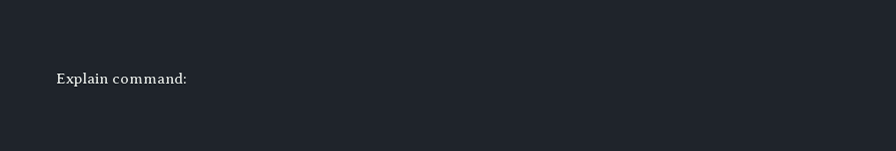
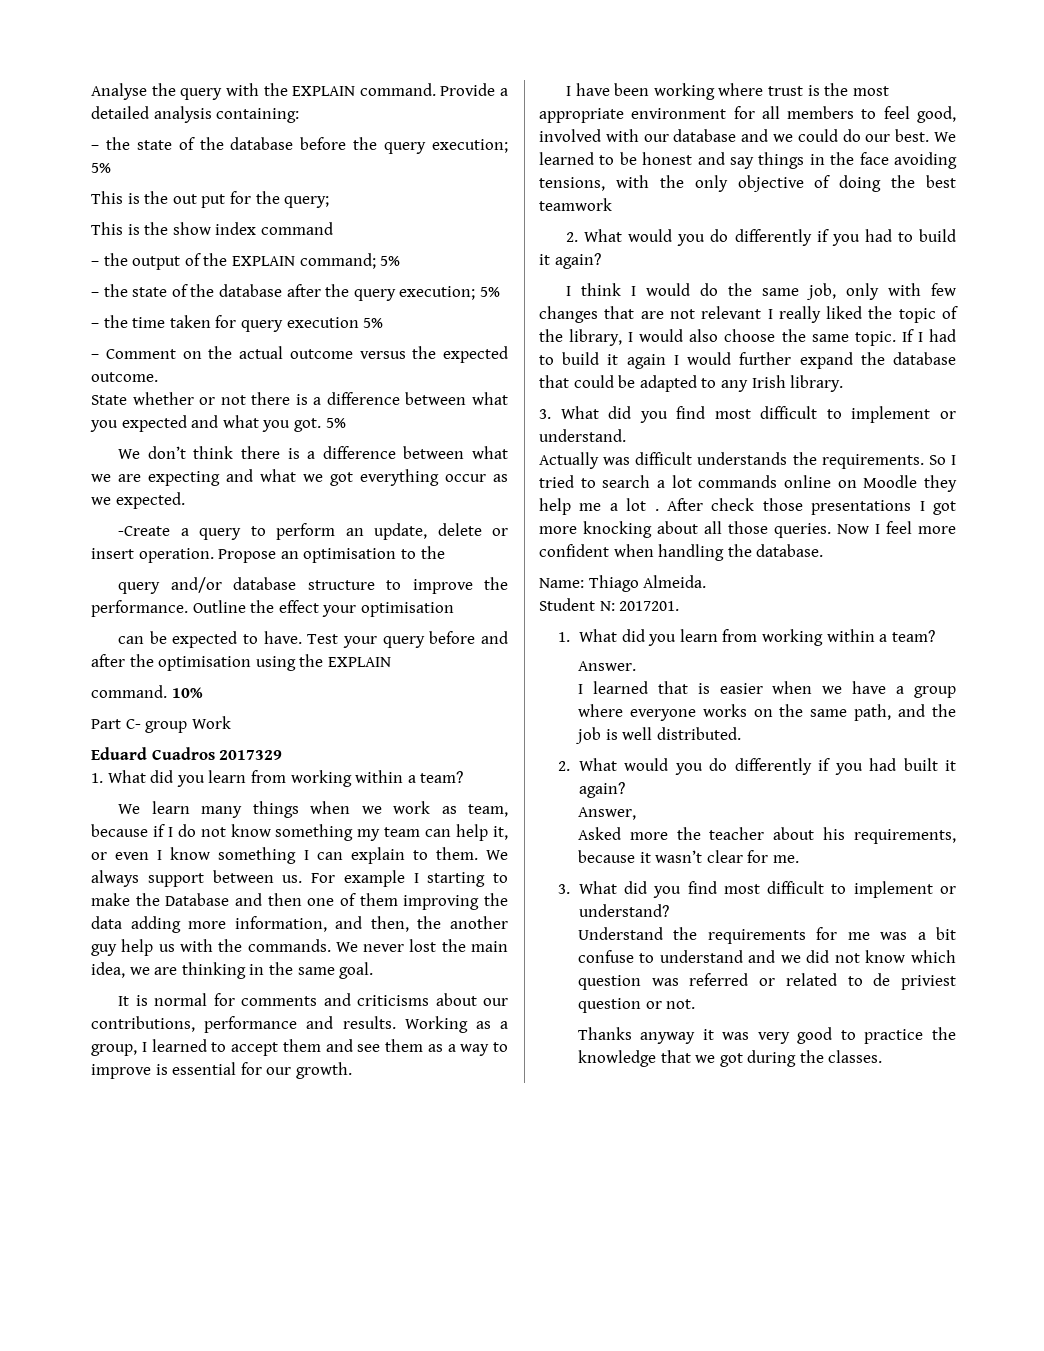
[55,72,189,87] Explain command: -> [91,83,508,100] [91,106,300,123] [91,137,509,154] [91,163,111,173] [91,191,330,208] [91,222,333,235] [91,253,401,270] [91,284,500,301] [91,315,384,332] [91,346,508,363] [91,372,158,382] [91,392,508,405] [90,415,346,432] [117,446,508,459] [91,469,508,486] [91,492,185,509] [117,523,508,540] [91,546,445,563] [117,577,508,594] [91,600,454,617] [117,631,508,648] [91,654,391,671] [91,685,203,698] [91,716,231,733] [91,747,283,760] [91,770,464,787] [117,801,508,818] [91,824,509,841] [91,847,509,864] [91,870,508,887] [91,893,508,910] [91,916,508,933] [91,939,508,956] [91,962,374,979] [117,993,508,1006] [91,1016,509,1033] [91,1039,508,1056] [91,1062,352,1079] [565,83,889,100] [539,106,956,123] [539,129,956,142] [539,152,957,169] [539,175,956,192] [539,198,612,211] [565,229,956,246] [539,253,601,269] [565,283,956,300] [539,306,958,323] [539,329,956,346] [539,352,956,369] [539,375,844,392] [539,406,956,423] [539,429,626,442] [539,452,956,469] [539,475,957,492] [539,498,956,515] [539,521,956,538] [539,544,824,561] [539,575,707,592] [539,598,680,611] [558,629,935,646] [577,661,636,671] [577,681,956,698] [577,704,956,721] [574,727,741,744] [558,758,957,775] [578,782,625,798] [577,807,636,820] [577,827,956,844] [577,850,799,863] [558,881,956,898] [578,904,669,917] [577,927,956,944] [577,950,956,963] [577,973,956,990] [577,998,696,1013] [577,1027,956,1044] [577,1050,883,1067] Analyse the query with the EXPLAIN command. Provide a detailed analysis containing: // – the state of the database before the query execution; 5% // This is the out put for the query; // This is the show index command // – the output of the EXPLAIN command; 5% // – the state of the database after the query execution; 5% // – the time taken for query execution 5% // – Comment on the actual outcome versus the expected outcome. // State whether or not there is a difference between what you expected and what you got. 5% // We don’t think there is a difference between what we are expecting and what we got everything occur as we expected. // -Create a query to perform an update, delete or insert operation. Propose an optimisation to the // query and/or database structure to improve the performance. Outline the effect your optimisation // can be expected to have. Test your query before and after the optimisation using the EXPLAIN // command. 10% // Part C- group Work // Eduard Cuadros 2017329 // 1. What did you learn from working within a team? // We learn many things when we work as team, because if I do not know something my team can help it, or even I know something I can explain to them. We always support between us. For example I starting to make the Database and then one of them improving the data adding more information, and then, the another guy help us with the commands. We never lost the main idea, we are thinking in the same goal. // It is normal for comments and criticisms about our contributions, performance and results. Working as a group, I learned to accept them and see them as a way to improve is essential for our growth. // I have been working where trust is the most appropriate environment for all members to feel good, involved with our database and we could do our best. We learned to be honest and say things in the face avoiding tensions, with the only objective of doing the best teamwork // 2. What would you do differently if you had to build it again? // I think I would do the same job, only with few changes that are not relevant I really liked the topic of the library, I would also choose the same topic. If I had to build it again I would further expand the database that could be adapted to any Irish library. // 3. What did you find most difficult to implement or understand. // Actually was difficult understands the requirements. So I tried to search a lot commands online on Moodle they help me a lot . After check those presentations I got more knocking about all those queries. Now I feel more confident when handling the database. // Name: Thiago Almeida. // Student N: 2017201. // 1. What did you learn from working within a team? // Answer. // I learned that is easier when we have a group where everyone works on the same path, and the job is well distributed. // 2. What would you do differently if you had built it again? // Answer, // Asked more the teacher about his requirements, because it wasn’t clear for me. // 3. What did you find most difficult to implement or understand? // Understand the requirements for me was a bit confuse to understand and we did not know which question was referred or related to de priviest question or not. // Thanks anyway it was very good to practice the knowledge that we got during the classes.

